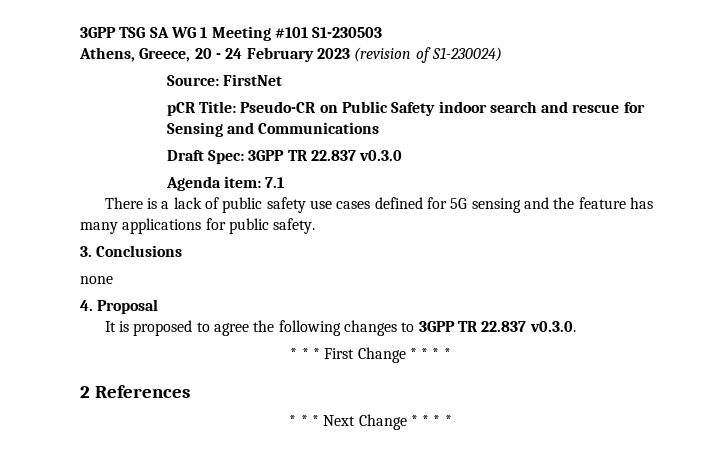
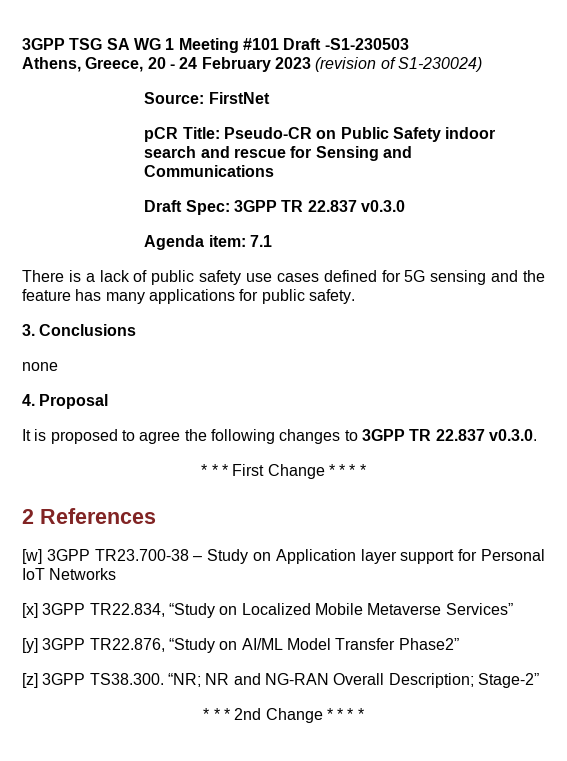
[312,27,383,38] S1-230503 -> [283,38,409,50] Draft -S1-230503
[289,415,356,426] // * * * Next -> [22,549,546,564] [22,568,117,580] [22,603,513,618] [22,638,459,653] [22,673,539,688] [203,708,262,720] // [w] 3GPP TR23.700-38 – Study on Application layer support for Personal IoT Networks // [x] 3GPP TR22.834, “Study on Localized Mobile Metaverse Services” // [y] 3GPP TR22.876, “Study on AI/ML Model Transfer Phase2” // [z] 3GPP TS38.300. “NR; NR and NG-RAN Overall Description; Stage-2” // * * * 2nd

